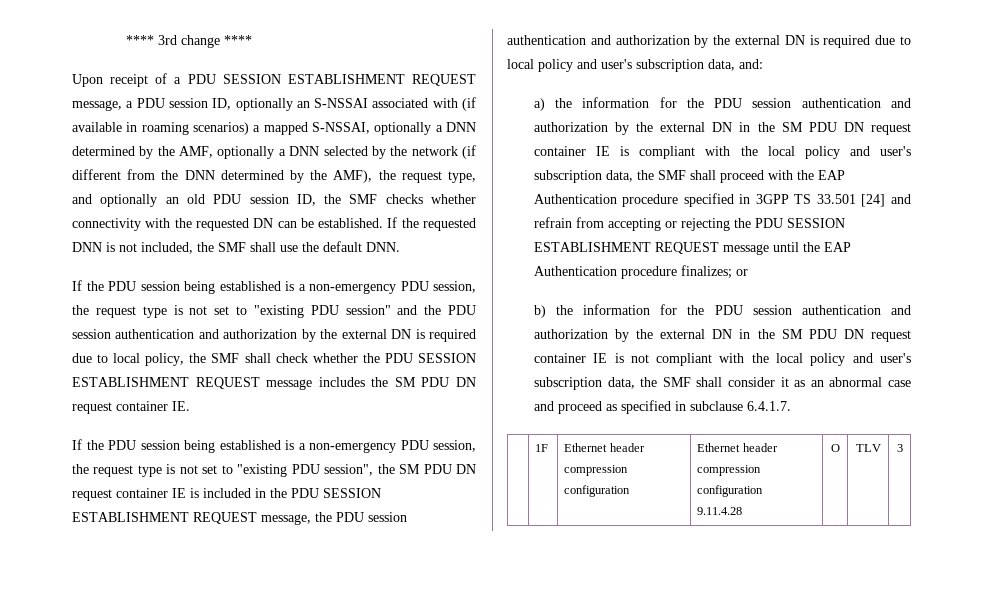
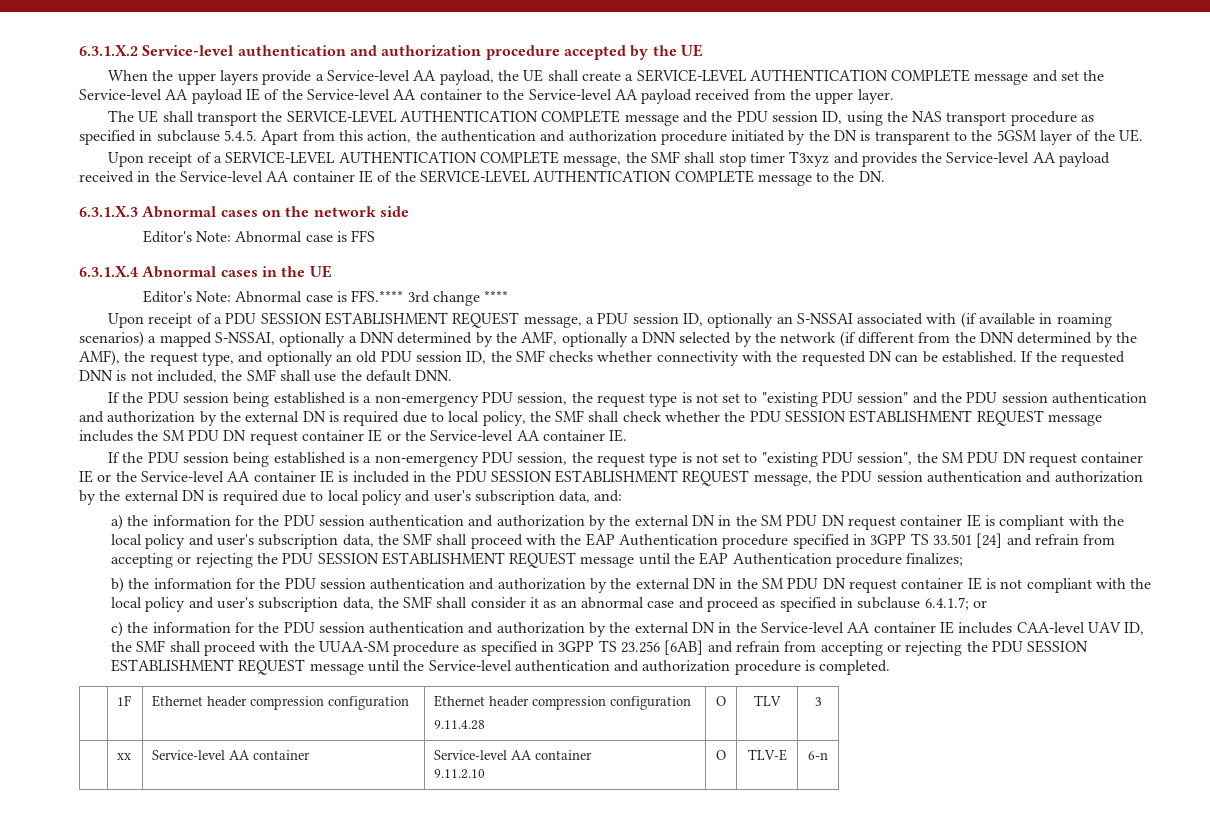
[125,35,154,45] **** -> [79,44,703,60] [108,69,1105,85] [79,88,894,104] [108,110,1095,126] [79,129,1144,145] [108,151,1111,167] [79,170,885,186] [79,206,409,218] [142,230,376,243] [79,265,332,278] [142,290,404,303] 6.3.1.X.2 Service-level authentication and authorization procedure accepted by the UE // When the upper layers provide a Service-level AA payload, the UE shall create a SERVICE-LEVEL AUTHENTICATION COMPLETE message and set the Service-level AA payload IE of the Service-level AA container to the Service-level AA payload received from the upper layer. // The UE shall transport the SERVICE-LEVEL AUTHENTICATION COMPLETE message and the PDU session ID, using the NAS transport procedure as specified in subclause 5.4.5. Apart from this action, the authentication and authorization procedure initiated by the DN is transparent to the 5GSM layer of the UE. // Upon receipt of a SERVICE-LEVEL AUTHENTICATION COMPLETE message, the SMF shall stop timer T3xyz and provides the Service-level AA payload received in the Service-level AA container IE of the SERVICE-LEVEL AUTHENTICATION COMPLETE message to the DN. // 6.3.1.X.3 Abnormal cases on the network side // Editor's Note: Abnormal case is FFS // 6.3.1.X.4 Abnormal cases in the UE // Editor's Note: Abnormal case is FFS.****
(168, 406) none -> [368,429,605,442] IE or the Service-level AA container
(186, 493) none -> [97,470,334,483] or the Service-level AA container IE
[735,269,748,276] or -> (964, 559) none
[746,401,791,411] 6.4.1.7. -> [924,597,987,610] [110,621,1145,637] [110,640,1089,656] [110,659,891,675] 6.4.1.7; or // c) the information for the PDU session authentication and authorization by the external DN in the Service-level AA container IE includes CAA-level UAV ID, the SMF shall proceed with the UUAA-SM procedure as specified in 3GPP TS 23.256 [6AB] and refrain from accepting or rejecting the PDU SESSION ESTABLISHMENT REQUEST message until the Service-level authentication and authorization procedure is completed.
(903, 448) none -> [117,753,132,760] [152,750,311,760] [434,750,593,760] [434,769,486,779] [716,750,726,760] [747,749,787,761] [808,751,828,760] // | xx | Service-level AA container | Service-level AA container // 9.11.2.10 | O | TLV-E | 6-n

